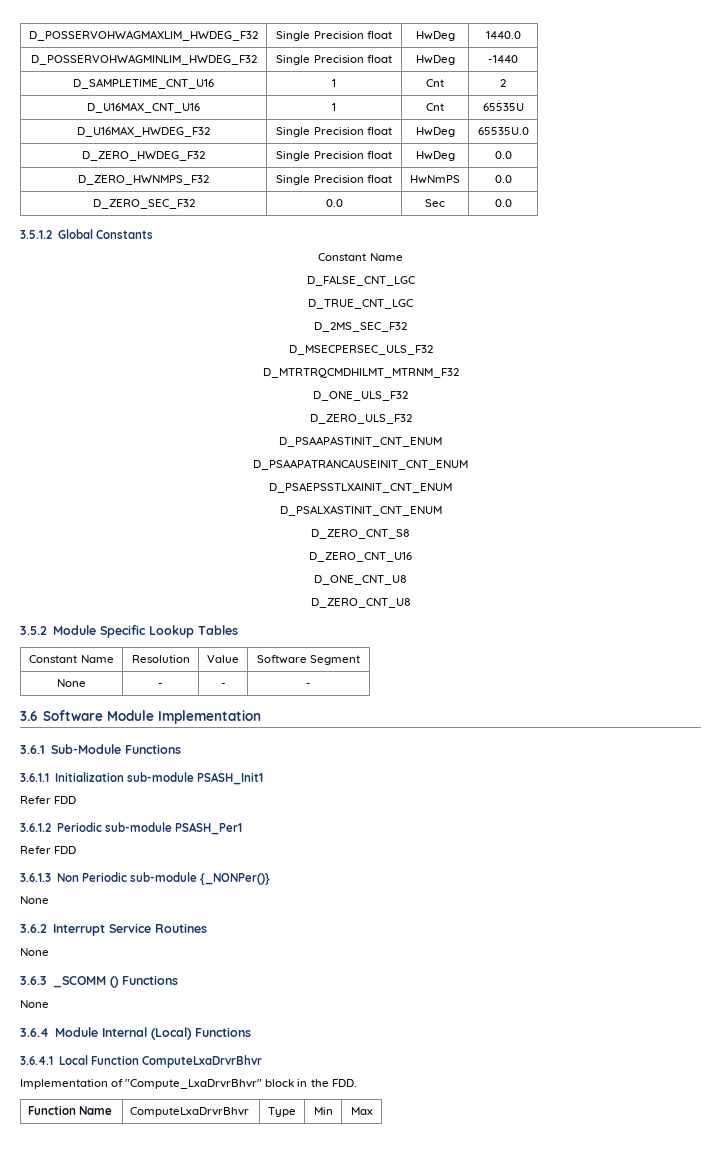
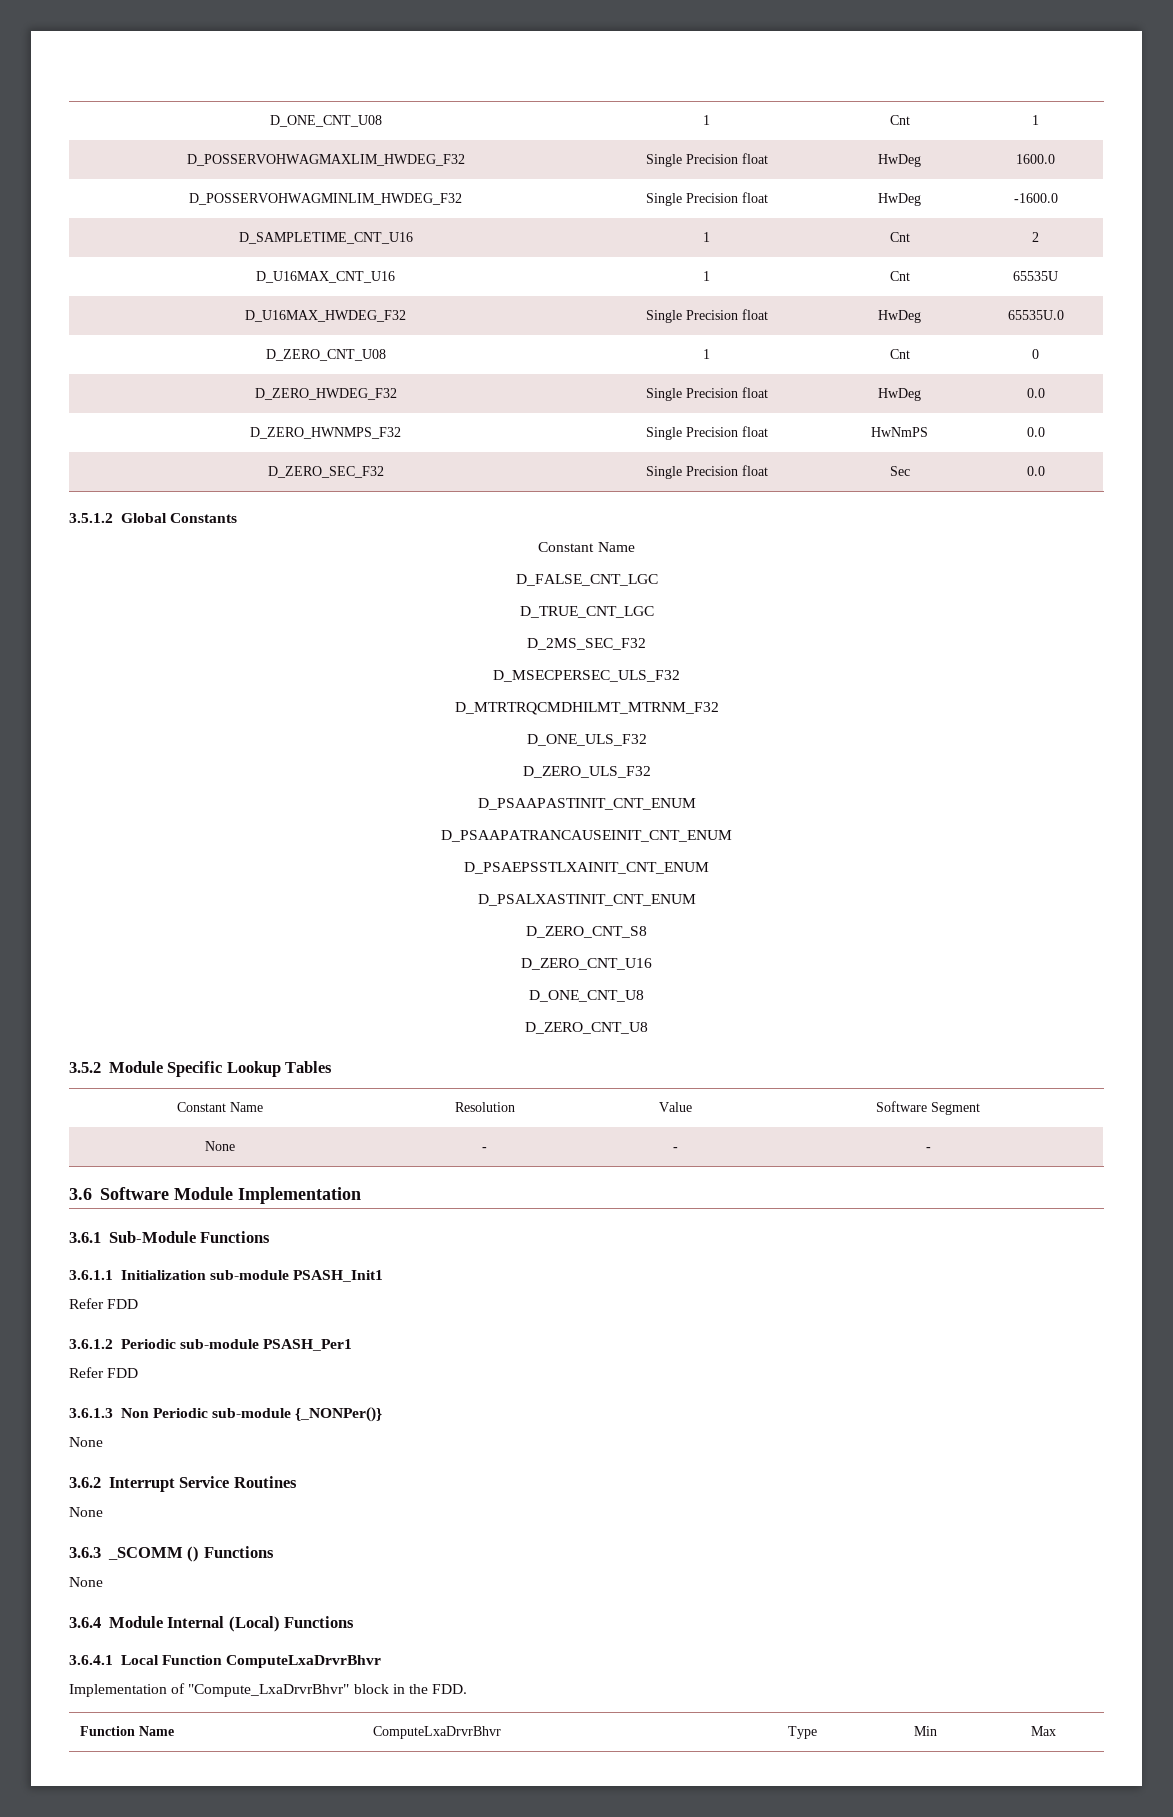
(29, 35) none -> [269,115,382,127] [703,115,710,125] [889,115,910,125] [1032,115,1039,125] D_ONE_CNT_U08 | 1 | Cnt | 1 //
[485,31,521,39] 1440.0 -> [1016,154,1055,164] 1600.0
[488,55,518,63] -1440 -> [1013,193,1058,203] -1600.0
(529, 131) none -> [265,349,386,361] [703,349,710,359] [889,349,910,359] [1032,349,1039,359] // D_ZERO_CNT_U08 | 1 | Cnt | 0
[325,199,343,207] 0.0 -> [645,465,768,479] Single Precision float

